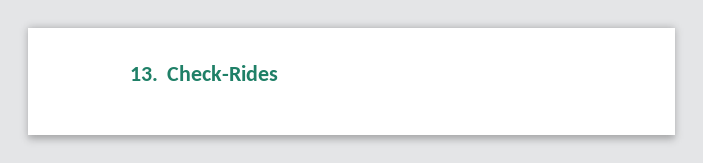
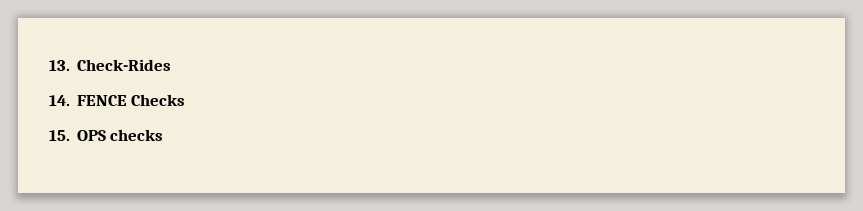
(279, 73) none -> [49,94,186,106] [49,129,164,141] // 14. FENCE Checks // 15. OPS checks

